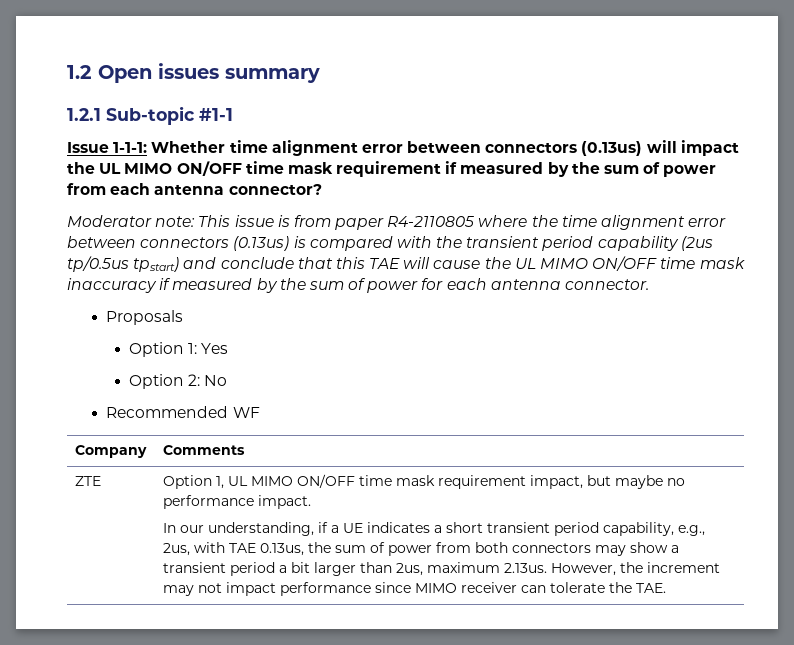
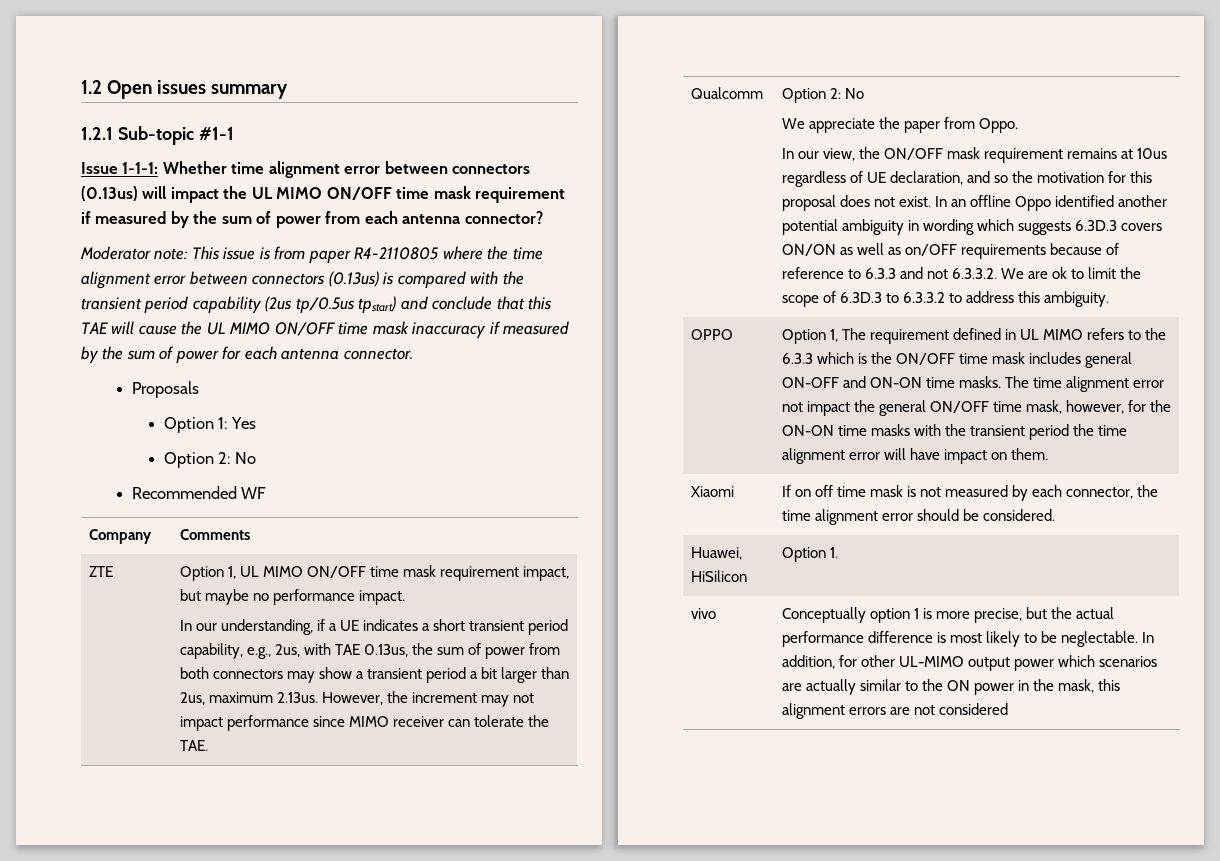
(667, 588) none -> [690,87,763,99] [781,88,864,103] [781,117,1019,133] [781,147,1168,163] [781,171,1153,187] [781,195,1168,211] [781,219,1163,235] [781,243,1120,259] [781,267,1142,279] [781,291,1110,307] [690,329,733,340] [781,328,1167,344] [781,352,1133,368] [781,376,1165,392] [781,400,1172,416] [781,424,1128,440] [781,448,1049,464] [690,486,734,497] [781,485,1159,501] [781,509,1056,525] [690,547,742,560] [690,570,747,582] [781,547,838,562] [690,608,716,619] [781,607,1115,623] [781,631,1155,647] [781,655,1158,671] [781,679,1121,695] [781,703,1009,719] // Qualcomm | Option 2: No // We appreciate the paper from Oppo. // In our view, the ON/OFF mask requirement remains at 10us regardless of UE declaration, and so the motivation for this proposal does not exist. In an offline Oppo identified another potential ambiguity in wording which suggests 6.3D.3 covers ON/ON as well as on/OFF requirements because of reference to 6.3.3 and not 6.3.3.2. We are ok to limit the scope of 6.3D.3 to 6.3.3.2 to address this ambiguity. // OPPO | Option 1, The requirement defined in UL MIMO refers to the 6.3.3 which is the ON/OFF time mask includes general ON-OFF and ON-ON time masks. The time alignment error not impact the general ON/OFF time mask, however, for the ON-ON time masks with the transient period the time alignment error will have impact on them. // Xiaomi | If on off time mask is not measured by each connector, the time alignment error should be considered. // Huawei, HiSilicon | Option 1. // vivo | Conceptually option 1 is more precise, but the actual performance difference is most likely to be neglectable. In addition, for other UL-MIMO output power which scenarios are actually similar to the ON power in the mask, this alignment errors are not considered

